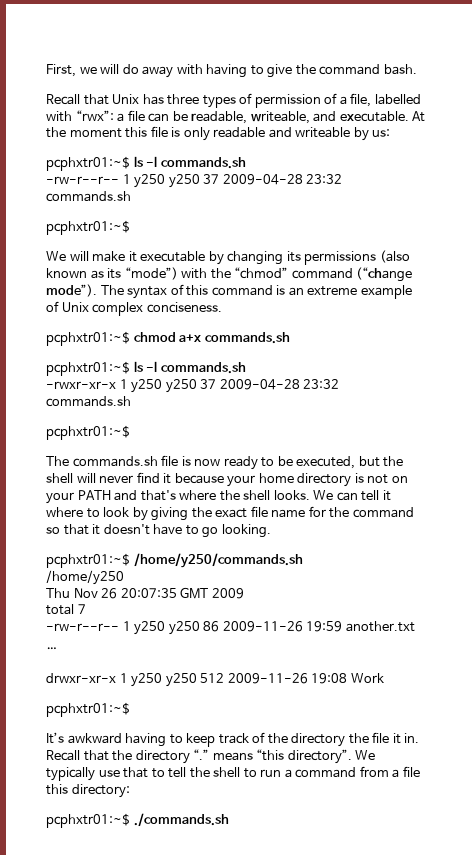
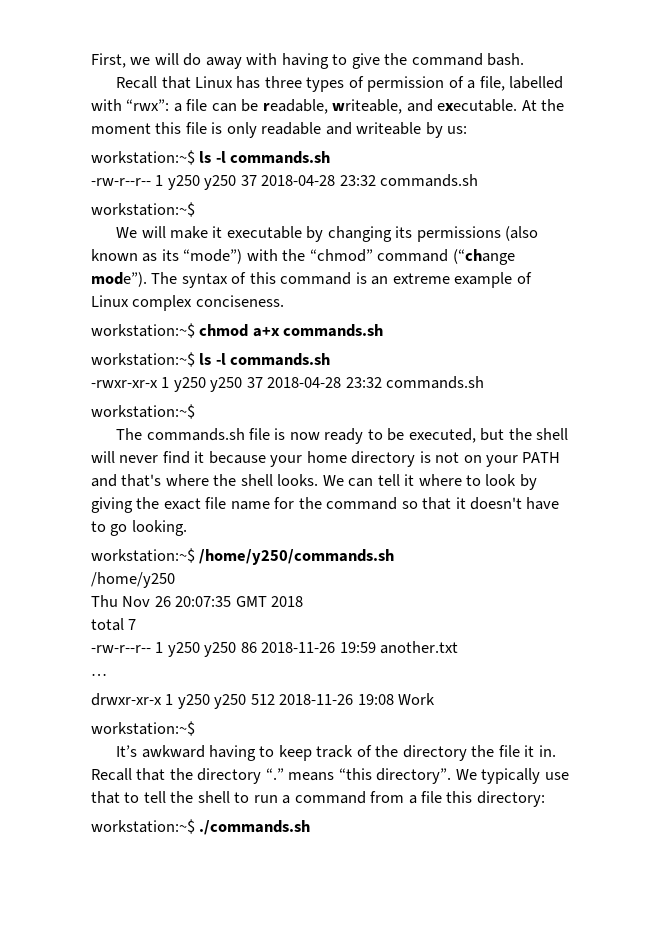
[112,94,140,104] Unix -> [194,76,233,88] Linux
[46,156,130,171] pcphxtr01:~$ -> [91,150,195,165] workstation:~$
[222,174,343,185] [46,191,131,202] [46,220,130,235] 2009-04-28 23:32 commands.sh // pcphxtr01:~$ -> [261,174,479,187] [91,202,195,217] 2018-04-28 23:32 commands.sh // workstation:~$
[61,302,89,312] Unix -> [91,295,129,307] Linux
[46,331,130,346] pcphxtr01:~$ -> [91,323,195,338] workstation:~$
[46,361,130,376] pcphxtr01:~$ -> [91,352,195,367] workstation:~$
[219,379,340,390] [46,396,131,407] [46,425,130,440] 2009-04-28 23:32 commands.sh // pcphxtr01:~$ -> [267,376,485,389] [91,404,195,419] 2018-04-28 23:32 commands.sh // workstation:~$
[46,553,130,568] pcphxtr01:~$ -> [91,548,195,563] workstation:~$
[211,588,244,599] 2009 -> [271,596,304,607] 2018
[222,621,303,632] 2009-11-26 -> [261,642,336,653] 2018-11-26
[227,673,308,684] 2009-11-26 -> [279,694,354,705] 2018-11-26
[46,702,130,717] pcphxtr01:~$ -> [91,721,195,736] workstation:~$
[46,813,130,828] pcphxtr01:~$ -> [91,819,195,834] workstation:~$

